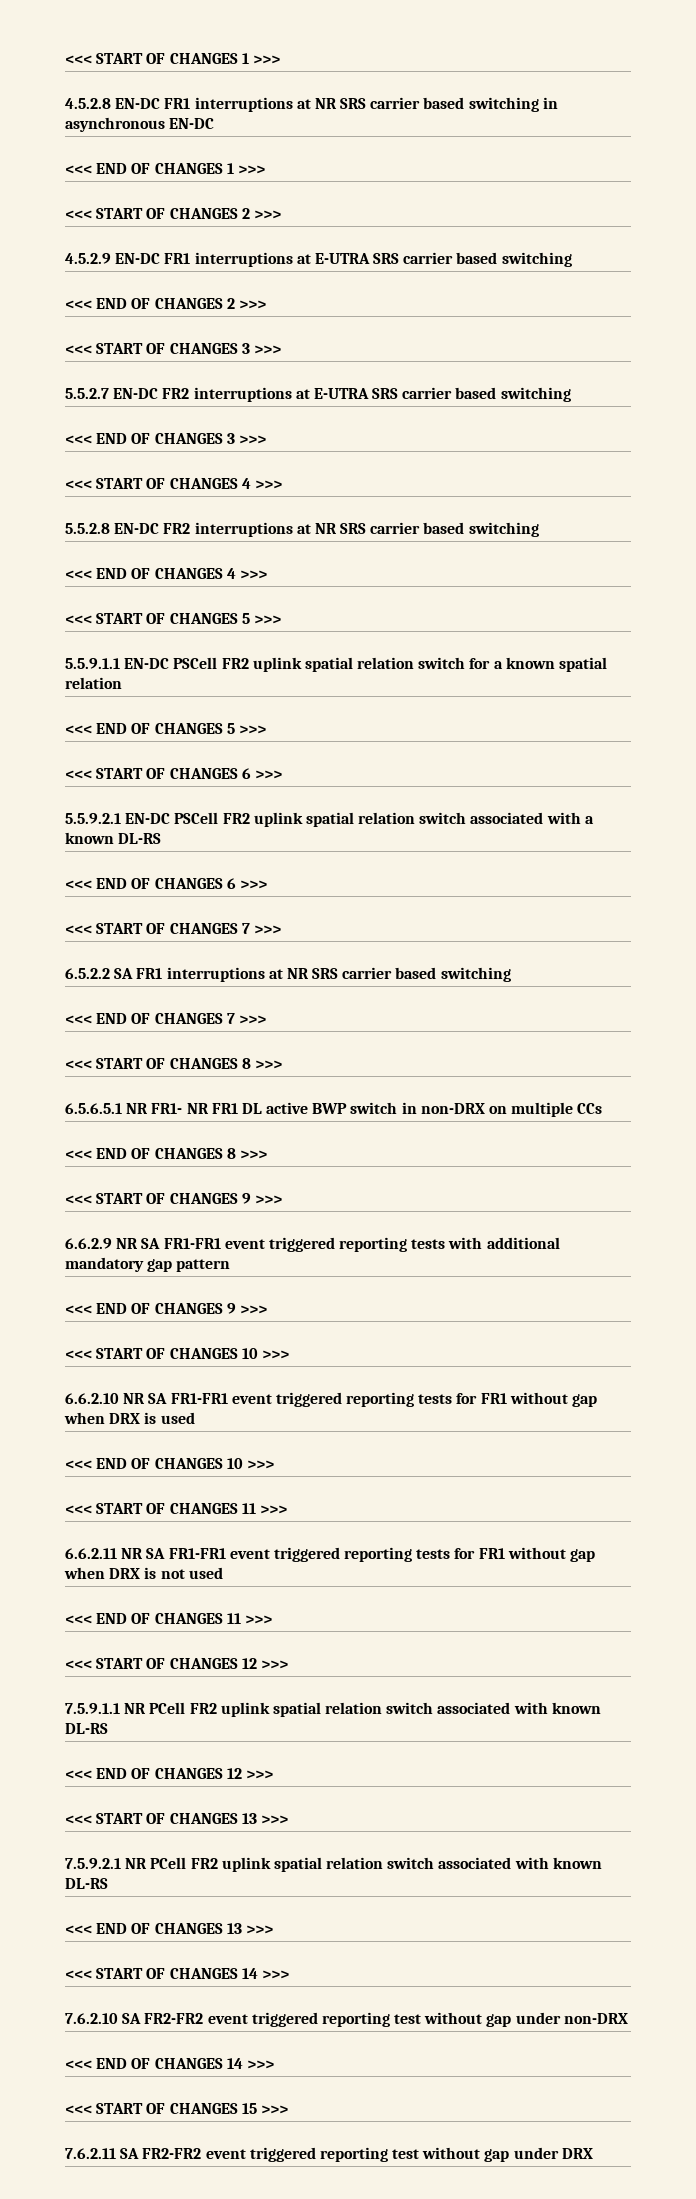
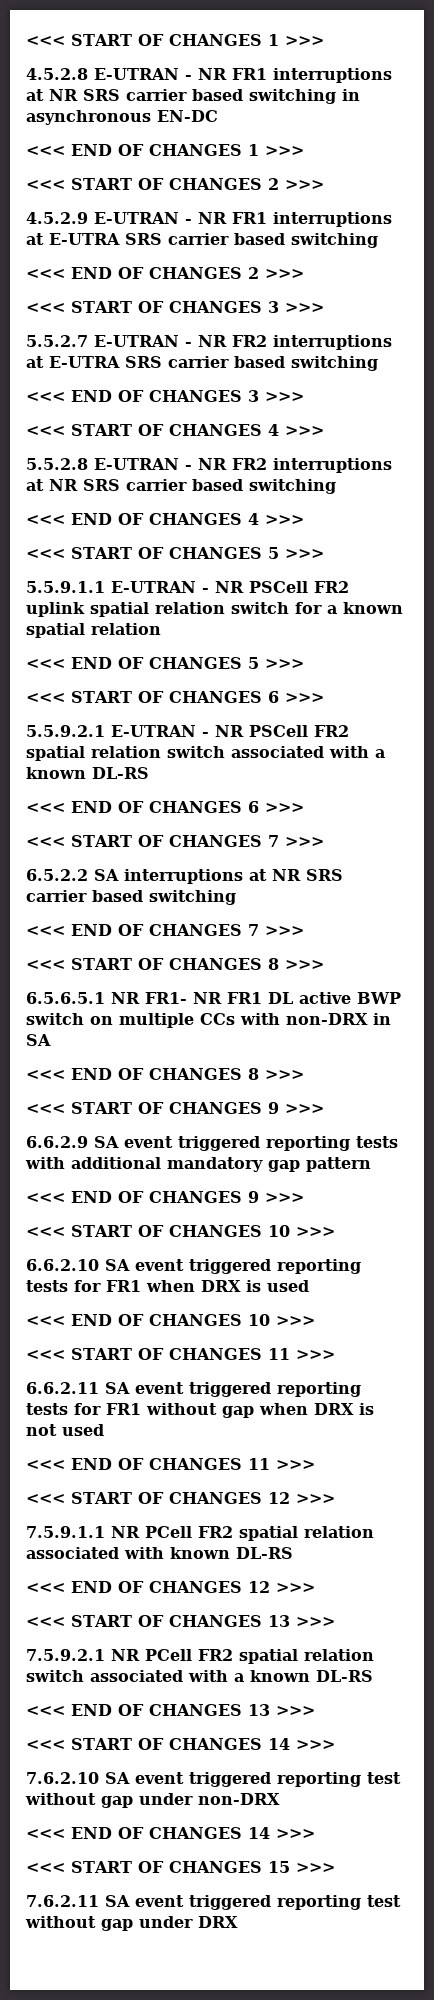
[115,98,161,109] EN-DC -> [94,68,227,80] E-UTRAN - NR
[115,253,161,264] EN-DC -> [94,212,227,224] E-UTRAN - NR
[113,388,159,399] EN-DC -> [94,335,227,347] E-UTRAN - NR
[114,523,160,534] EN-DC -> [94,458,227,470] E-UTRAN - NR
[124,658,170,669] EN-DC -> [111,581,244,593] E-UTRAN - NR
[125,812,303,827] EN-DC PSCell FR2 uplink -> [111,725,349,737] E-UTRAN - NR PSCell FR2
[136,968,163,979] FR1 -> (119, 875) none
[401,1102,485,1114] in non-DRX -> (84, 1019) none
(603, 1108) none -> [240,1013,391,1025] [26,1034,51,1046] with non-DRX in SA
[116,1238,221,1249] NR SA FR1-FR1 -> [94,1136,119,1148] SA
[123,1392,598,1407] NR SA FR1-FR1 event triggered reporting tests for FR1 without gap -> [105,1259,361,1274] [26,1280,141,1292] SA event triggered reporting tests for FR1
[121,1548,226,1559] NR SA FR1-FR1 -> [105,1382,130,1394] SA
[220,1702,434,1717] uplink spatial relation switch -> [239,1526,374,1541] spatial relation
[221,1857,549,1872] uplink spatial relation switch associated with -> [239,1649,374,1664] [26,1670,244,1682] spatial relation switch associated with a
[144,2013,204,2024] FR2-FR2 -> (130, 1778) none
[142,2148,202,2159] FR2-FR2 -> (130, 1901) none

